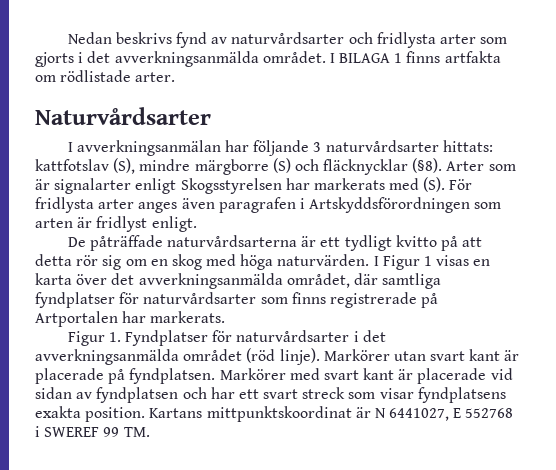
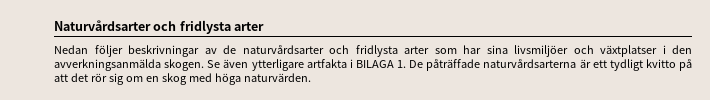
[67,32,228,48] Nedan beskrivs fynd av -> [54,20,265,34] [54,45,236,57] Naturvårdsarter och fridlysta arter // Nedan följer beskrivningar av de
[35,51,501,67] [35,70,176,82] [35,107,211,125] [67,140,493,156] [35,158,516,175] [35,177,473,194] [35,197,502,213] [35,216,197,232] gjorts i det avverkningsanmälda området. I BILAGA 1 finns artfakta om rödlistade arter. // Naturvårdsarter // I avverkningsanmälan har följande 3 naturvårdsarter hittats: kattfotslav (S), mindre märgborre (S) och fläcknycklar (§8). Arter som är signalarter enligt Skogsstyrelsen har markerats med (S). För fridlysta arter anges även paragrafen i Artskyddsförordningen som arten är fridlyst enligt. // -> [463,45,692,57] [54,59,406,71] har sina livsmiljöer och växtplatser i den avverkningsanmälda skogen. Se även ytterligare artfakta i BILAGA 1.
[35,254,72,266] detta -> [70,73,88,82] det
[373,255,491,270] [35,273,442,289] [35,292,439,308] [35,311,226,327] [67,330,386,346] [35,348,520,365] [35,368,513,384] [35,387,506,403] [35,406,514,422] [35,426,150,437] I Figur 1 visas en karta över det avverkningsanmälda området, där samtliga fyndplatser för naturvårdsarter som finns registrerade på Artportalen har markerats. // Figur 1. Fyndplatser för naturvårdsarter i det avverkningsanmälda området (röd linje). Markörer utan svart kant är placerade på fyndplatsen. Markörer med svart kant är placerade vid sidan av fyndplatsen och har ett svart streck som visar fyndplatsens exakta position. Kartans mittpunktskoordinat är N 6441027, E 552768 i SWEREF 99 TM. -> (311, 77) none

